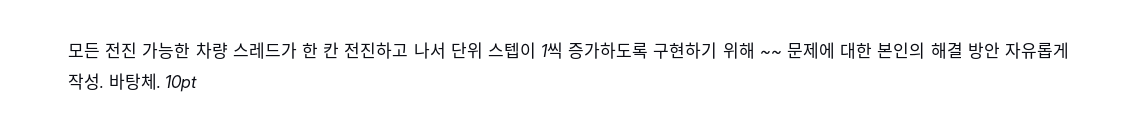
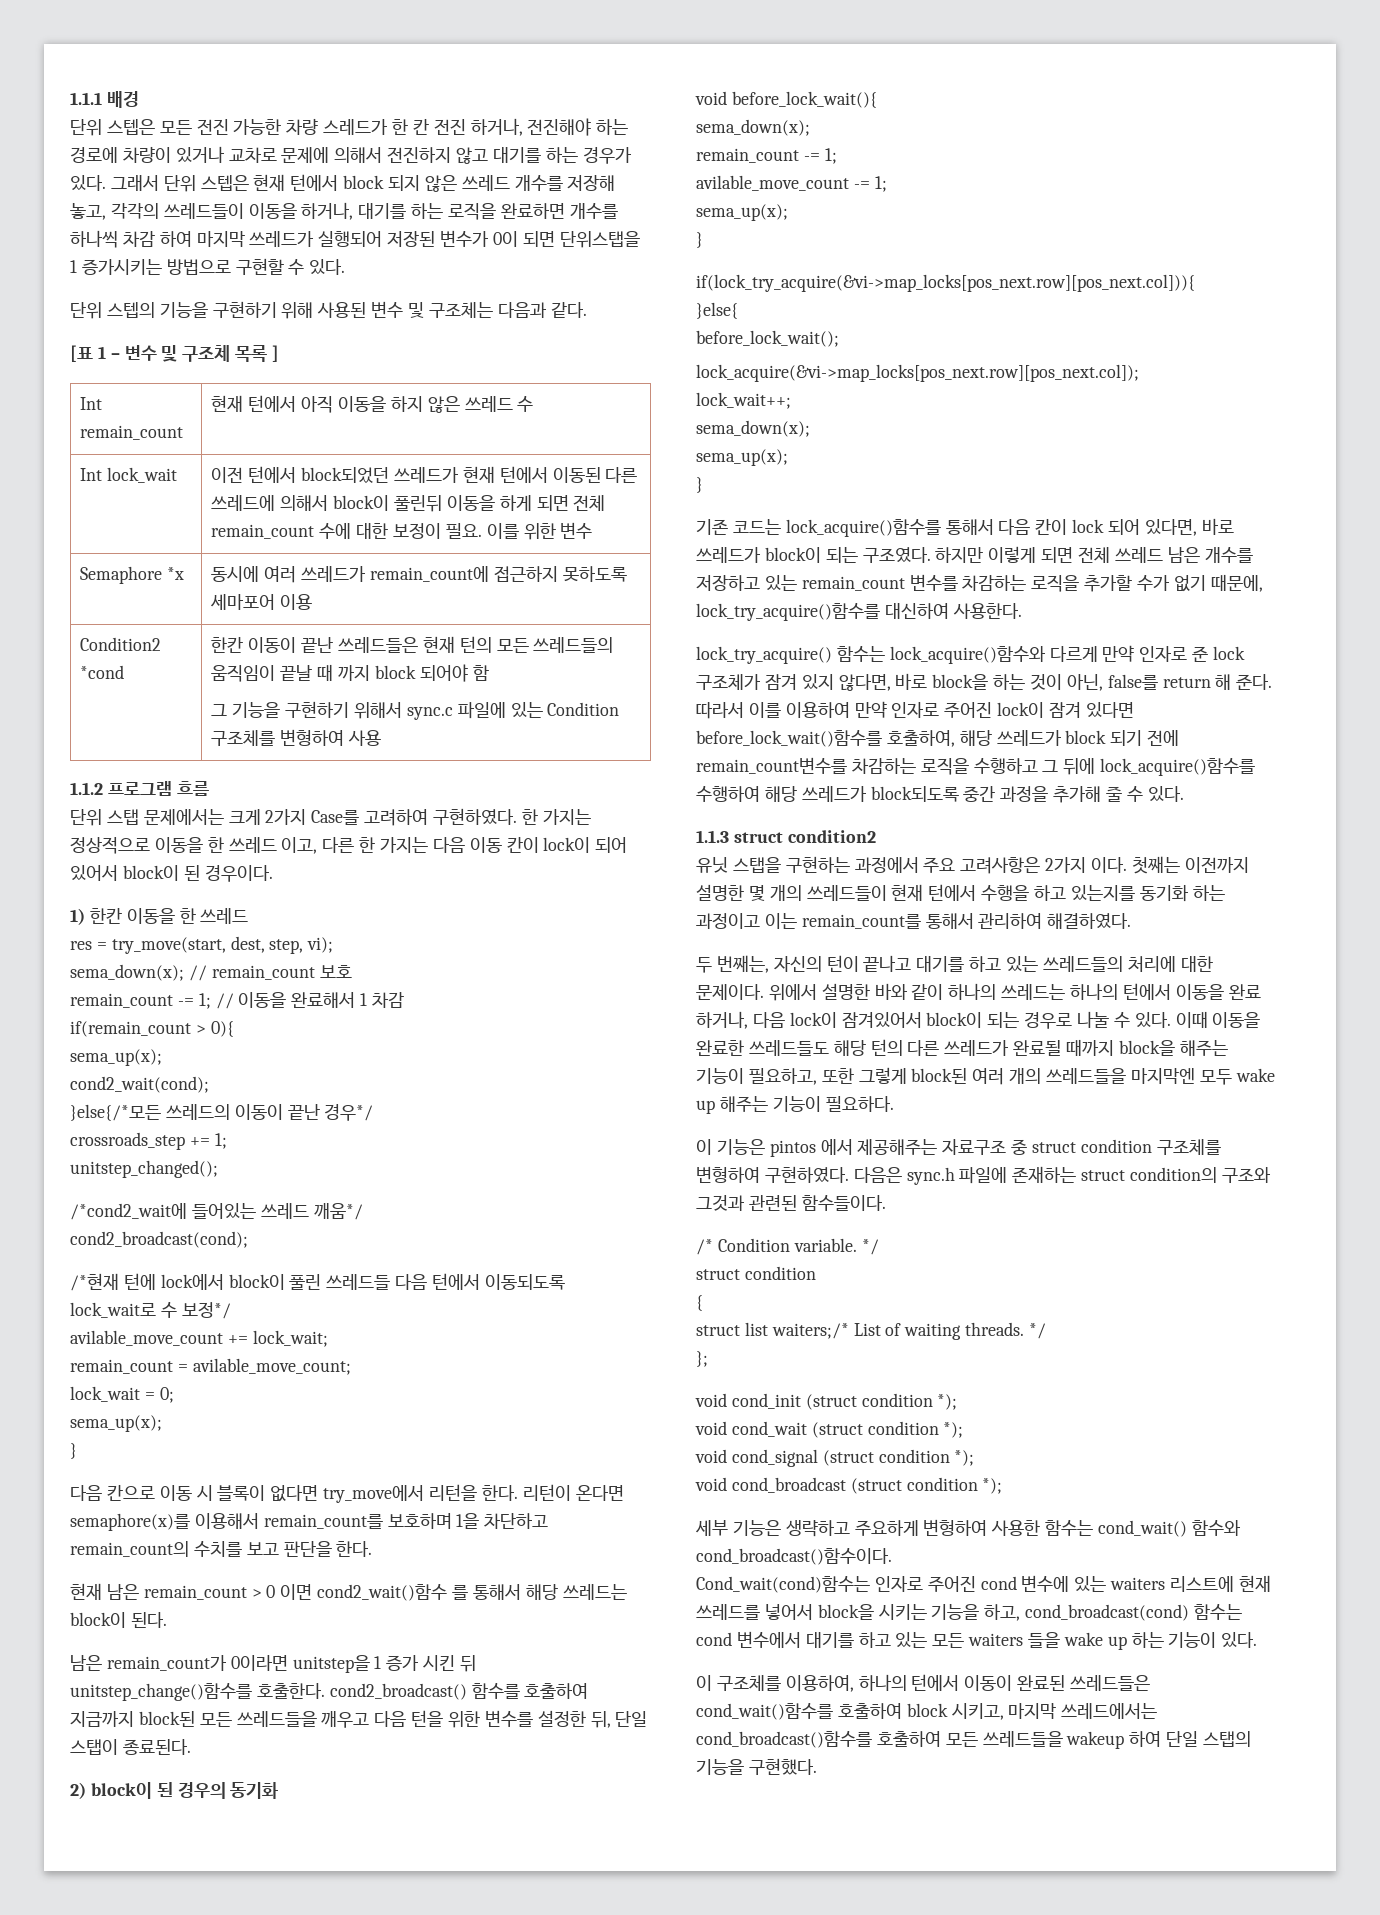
(68, 51) none -> [70,91,139,108] [70,119,155,136] 1.1.1 배경 // 단위 스텝은
[344,42,1069,59] [68,73,198,92] 전진하고 나서 단위 스텝이 1씩 증가하도록 구현하기 위해 ~~ 문제에 대한 본인의 해결 방안 자유롭게 작성. 바탕체. 10pt -> [433,118,629,136] [70,146,632,164] [70,174,616,192] [70,202,618,220] [70,230,640,248] [70,258,346,275] [70,301,587,319] [70,345,280,362] [80,397,103,410] [80,425,184,440] [211,395,534,413] [80,467,178,483] [211,466,638,484] [211,495,606,512] [211,522,593,540] [80,566,185,584] [211,566,627,583] [210,594,313,610] [80,637,162,651] [80,665,125,679] [211,636,614,653] [211,664,489,682] [211,701,620,720] [211,729,382,746] [70,781,209,796] [70,808,591,826] [70,836,628,854] [70,865,273,882] [70,907,249,925] [70,936,334,954] [70,964,352,981] [70,992,405,1009] [70,1021,234,1037] [70,1049,162,1066] [70,1076,209,1093] [70,1104,374,1121] [70,1132,227,1150] [70,1160,218,1178] [70,1203,363,1220] [70,1231,248,1248] [70,1273,565,1291] [70,1302,231,1319] [70,1330,328,1347] [70,1358,351,1375] [70,1386,174,1403] [70,1415,162,1432] [70,1443,77,1459] [70,1484,624,1503] [70,1513,549,1531] [70,1541,373,1557] [70,1583,627,1601] [70,1612,167,1628] [70,1655,477,1673] [70,1683,589,1701] [70,1710,648,1728] [70,1739,191,1755] [70,1782,279,1799] [695,91,877,108] [696,119,810,136] [696,148,837,164] [696,175,887,192] [696,204,788,221] [696,232,703,248] [696,274,1195,292] [696,302,738,319] [696,330,839,347] [696,364,1139,382] [696,392,791,409] [696,420,810,437] [696,449,788,466] [696,477,703,493] [696,518,1234,537] [696,546,1253,563] [696,574,1263,592] [696,603,1022,621] [696,645,1246,664] [696,673,1273,691] [696,701,1134,719] [696,730,1180,747] [696,757,1256,776] [696,786,1184,803] [696,830,876,843] [696,856,1249,874] [696,884,1225,902] [696,913,1132,929] [696,955,1213,973] [696,983,1261,1001] [696,1011,1261,1029] [696,1039,1228,1056] [696,1067,1275,1085] [696,1096,894,1114] [696,1139,1221,1157] [696,1166,1271,1185] [696,1195,886,1211] [696,1238,879,1255] [696,1266,816,1280] [696,1295,703,1311] [696,1322,1047,1340] [696,1351,708,1367] [695,1393,958,1410] [695,1421,964,1438] [695,1449,975,1467] [695,1477,1003,1494] [695,1519,1241,1537] [696,1548,892,1565] [696,1575,1271,1593] [696,1604,1243,1621] [696,1631,1258,1650] [696,1674,1151,1692] [696,1703,1158,1720] [696,1731,1252,1749] [696,1758,817,1775] 전진 하거나, 전진해야 하는 경로에 차량이 있거나 교차로 문제에 의해서 전진하지 않고 대기를 하는 경우가 있다. 그래서 단위 스텝은 현재 턴에서 block 되지 않은 쓰레드 개수를 저장해 놓고, 각각의 쓰레드들이 이동을 하거나, 대기를 하는 로직을 완료하면 개수를 하나씩 차감 하여 마지막 쓰레드가 실행되어 저장된 변수가 0이 되면 단위스탭을 1 증가시키는 방법으로 구현할 수 있다. // 단위 스텝의 기능을 구현하기 위해 사용된 변수 및 구조체는 다음과 같다. // [표 1 – 변수 및 구조체 목록 ] // Int remain_count | 현재 턴에서 아직 이동을 하지 않은 쓰레드 수 // Int lock_wait | 이전 턴에서 block되었던 쓰레드가 현재 턴에서 이동된 다른 쓰레드에 의해서 block이 풀린뒤 이동을 하게 되면 전체 remain_count 수에 대한 보정이 필요. 이를 위한 변수 // Semaphore *x | 동시에 여러 쓰레드가 remain_count에 접근하지 못하도록 세마포어 이용 // Condition2 *cond | 한칸 이동이 끝난 쓰레드들은 현재 턴의 모든 쓰레드들의 움직임이 끝날 때 까지 block 되어야 함 // 그 기능을 구현하기 위해서 sync.c 파일에 있는 Condition 구조체를 변형하여 사용 // 1.1.2 프로그램 흐름 // 단위 스탭 문제에서는 크게 2가지 Case를 고려하여 구현하였다. 한 가지는 정상적으로 이동을 한 쓰레드 이고, 다른 한 가지는 다음 이동 칸이 lock이 되어 있어서 block이 된 경우이다. // 1) 한칸 이동을 한 쓰레드 // res = try_move(start, dest, step, vi); // sema_down(x); // remain_count 보호 // remain_count -= 1; // 이동을 완료해서 1 차감 // if(remain_count > 0){ // sema_up(x); // cond2_wait(cond); // }else{/*모든 쓰레드의 이동이 끝난 경우*/ // crossroads_step += 1; // unitstep_changed(); // /*cond2_wait에 들어있는 쓰레드 깨움*/ // cond2_broadcast(cond); // /*현재 턴에 lock에서 block이 풀린 쓰레드들 다음 턴에서 이동되도록 lock_wait로 수 보정*/ // avilable_move_count += lock_wait; // remain_count = avilable_move_count; // lock_wait = 0; // sema_up(x); // } // 다음 칸으로 이동 시 블록이 없다면 try_move에서 리턴을 한다. 리턴이 온다면 semaphore(x)를 이용해서 remain_count를 보호하며 1을 차단하고 remain_count의 수치를 보고 판단을 한다. // 현재 남은 remain_count > 0 이면 cond2_wait()함수 를 통해서 해당 쓰레드는 block이 된다. // 남은 remain_count가 0이라면 unitstep을 1 증가 시킨 뒤 unitstep_change()함수를 호출한다. cond2_broadcast() 함수를 호출하여 지금까지 block된 모든 쓰레드들을 깨우고 다음 턴을 위한 변수를 설정한 뒤, 단일 스탭이 종료된다. // 2) block이 된 경우의 동기화 // void before_lock_wait(){ // sema_down(x); // remain_count -= 1; // avilable_move_count -= 1; // sema_up(x); // } // if(lock_try_acquire(&vi->map_locks[pos_next.row][pos_next.col])){ // }else{ // before_lock_wait(); // lock_acquire(&vi->map_locks[pos_next.row][pos_next.col]); // lock_wait++; // sema_down(x); // sema_up(x); // } // 기존 코드는 lock_acquire()함수를 통해서 다음 칸이 lock 되어 있다면, 바로 쓰레드가 block이 되는 구조였다. 하지만 이렇게 되면 전체 쓰레드 남은 개수를 저장하고 있는 remain_count 변수를 차감하는 로직을 추가할 수가 없기 때문에, lock_try_acquire()함수를 대신하여 사용한다. // lock_try_acquire() 함수는 lock_acquire()함수와 다르게 만약 인자로 준 lock 구조체가 잠겨 있지 않다면, 바로 block을 하는 것이 아닌, false를 return 해 준다. 따라서 이를 이용하여 만약 인자로 주어진 lock이 잠겨 있다면 before_lock_wait()함수를 호출하여, 해당 쓰레드가 block 되기 전에 remain_count변수를 차감하는 로직을 수행하고 그 뒤에 lock_acquire()함수를 수행하여 해당 쓰레드가 block되도록 중간 과정을 추가해 줄 수 있다. // 1.1.3 struct condition2 // 유닛 스탭을 구현하는 과정에서 주요 고려사항은 2가지 이다. 첫째는 이전까지 설명한 몇 개의 쓰레드들이 현재 턴에서 수행을 하고 있는지를 동기화 하는 과정이고 이는 remain_count를 통해서 관리하여 해결하였다. // 두 번째는, 자신의 턴이 끝나고 대기를 하고 있는 쓰레드들의 처리에 대한 문제이다. 위에서 설명한 바와 같이 하나의 쓰레드는 하나의 턴에서 이동을 완료 하거나, 다음 lock이 잠겨있어서 block이 되는 경우로 나눌 수 있다. 이때 이동을 완료한 쓰레드들도 해당 턴의 다른 쓰레드가 완료될 때까지 block을 해주는 기능이 필요하고, 또한 그렇게 block된 여러 개의 쓰레드들을 마지막엔 모두 wake up 해주는 기능이 필요하다. // 이 기능은 pintos 에서 제공해주는 자료구조 중 struct condition 구조체를 변형하여 구현하였다. 다음은 sync.h 파일에 존재하는 struct condition의 구조와 그것과 관련된 함수들이다. // /* Condition variable. */ // struct condition // { // struct list waiters;/* List of waiting threads. */ // }; // void cond_init (struct condition *); // void cond_wait (struct condition *); // void cond_signal (struct condition *); // void cond_broadcast (struct condition *); // 세부 기능은 생략하고 주요하게 변형하여 사용한 함수는 cond_wait() 함수와 cond_broadcast()함수이다. // Cond_wait(cond)함수는 인자로 주어진 cond 변수에 있는 waiters 리스트에 현재 쓰레드를 넣어서 block을 시키는 기능을 하고, cond_broadcast(cond) 함수는 cond 변수에서 대기를 하고 있는 모든 waiters 들을 wake up 하는 기능이 있다. // 이 구조체를 이용하여, 하나의 턴에서 이동이 완료된 쓰레드들은 cond_wait()함수를 호출하여 block 시키고, 마지막 쓰레드에서는 cond_broadcast()함수를 호출하여 모든 쓰레드들을 wakeup 하여 단일 스탭의 기능을 구현했다.

